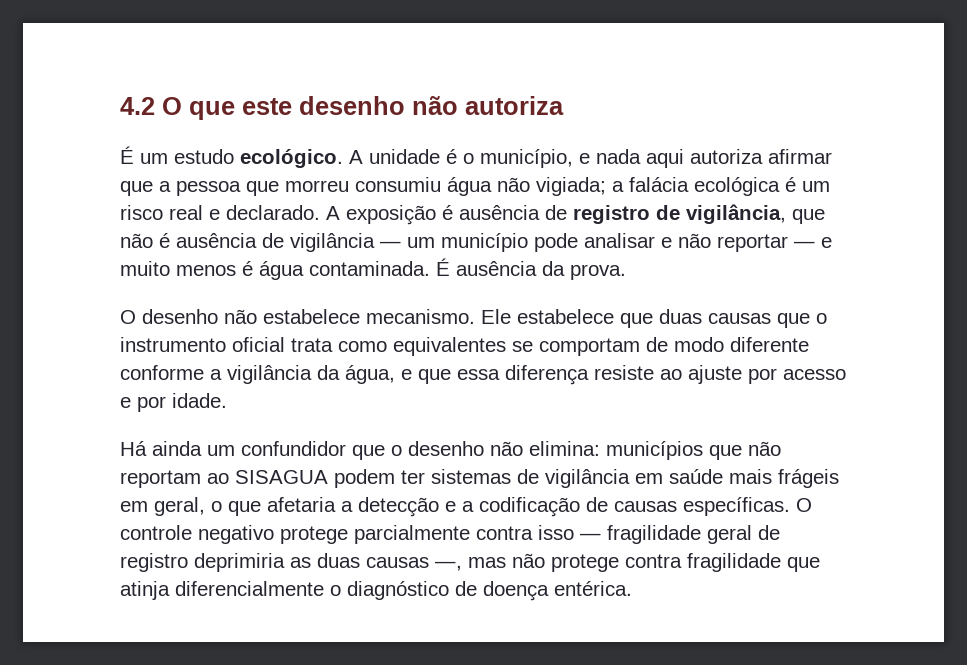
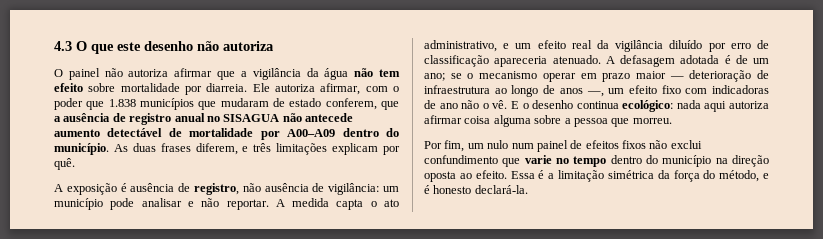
[120,97,155,115] 4.2 -> [54,41,72,51] 4.3
[120,146,832,168] [120,177,830,196] [120,205,320,220] É um estudo ecológico. A unidade é o município, e nada aqui autoriza afirmar que a pessoa que morreu consumiu água não vigiada; a falácia ecológica é um risco real e declarado. -> [54,68,400,80] [54,83,399,95] [54,98,399,110] [54,113,353,125] [54,128,399,140] [54,143,400,155] [54,158,75,170] O painel não autoriza afirmar que a vigilância da água não tem efeito sobre mortalidade por diarreia. Ele autoriza afirmar, com o poder que 1.838 municípios que mudaram de estado conferem, que a ausência de registro anual no SISAGUA não antecede aumento detectável de mortalidade por A00–A09 dentro do município. As duas frases diferem, e três limitações explicam por quê. //
[573,204,825,224] [120,233,401,252] registro de vigilância, que não é ausência de vigilância — -> [194,183,380,195] registro, não ausência de vigilância:
[717,234,832,252] [120,258,626,280] [120,309,827,328] [120,337,809,356] [120,365,846,385] [120,393,227,412] [120,441,781,460] [120,469,839,488] [120,497,812,517] [120,525,780,544] [120,553,820,572] [120,581,632,601] reportar — e muito menos é água contaminada. É ausência da prova. // O desenho não estabelece mecanismo. Ele estabelece que duas causas que o instrumento oficial trata como equivalentes se comportam de modo diferente conforme a vigilância da água, e que essa diferença resiste ao ajuste por acesso e por idade. // Há ainda um confundidor que o desenho não elimina: municípios que não reportam ao SISAGUA podem ter sistemas de vigilância em saúde mais frágeis em geral, o que afetaria a detecção e a codificação de causas específicas. O controle negativo protege parcialmente contra isso — fragilidade geral de registro deprimiria as duas causas —, mas não protege contra fragilidade que atinja diferencialmente o diagnóstico de doença entérica. -> [226,198,400,210] [424,40,769,52] [424,55,769,67] [424,70,769,82] [424,85,769,97] [424,100,769,112] [424,115,672,127] [424,140,702,152] [424,155,769,167] [424,170,769,182] [424,185,528,194] reportar. A medida capta o ato administrativo, e um efeito real da vigilância diluído por erro de classificação apareceria atenuado. A defasagem adotada é de um ano; se o mecanismo operar em prazo maior — deterioração de infraestrutura ao longo de anos —, um efeito fixo com indicadoras de ano não o vê. E o desenho continua ecológico: nada aqui autoriza afirmar coisa alguma sobre a pessoa que morreu. // Por fim, um nulo num painel de efeitos fixos não exclui confundimento que varie no tempo dentro do município na direção oposta ao efeito. Essa é a limitação simétrica da força do método, e é honesto declará-la.

